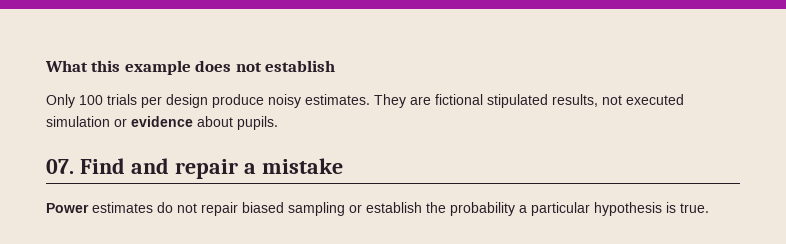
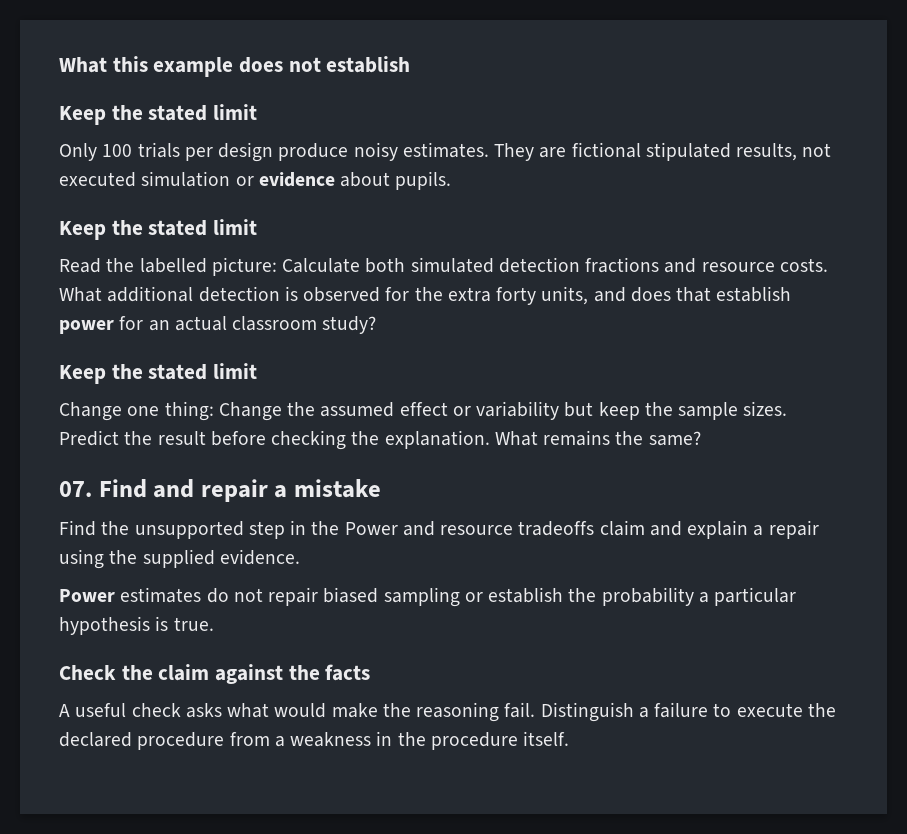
(336, 66) none -> [59,104,258,125] // Keep the stated limit
(278, 123) none -> [59,219,258,240] [59,257,828,276] [59,286,792,305] [59,316,377,334] [59,363,258,384] [59,401,788,421] [59,430,701,450] // Keep the stated limit // Read the labelled picture: Calculate both simulated detection fractions and resource costs. What additional detection is observed for the extra forty units, and does that establish power for an actual classroom study? // Keep the stated limit // Change one thing: Change the assumed effect or variability but keep the sample sizes. Predict the result before checking the explanation. What remains the same?
(343, 166) none -> [59,520,819,539] [59,549,300,569] // Find the unsupported step in the Power and resource tradeoffs claim and explain a repair using the supplied evidence.
(709, 208) none -> [59,664,371,684] [59,702,836,722] [59,731,570,750] // Check the claim against the facts // A useful check asks what would make the reasoning fail. Distinguish a failure to execute the declared procedure from a weakness in the procedure itself.

